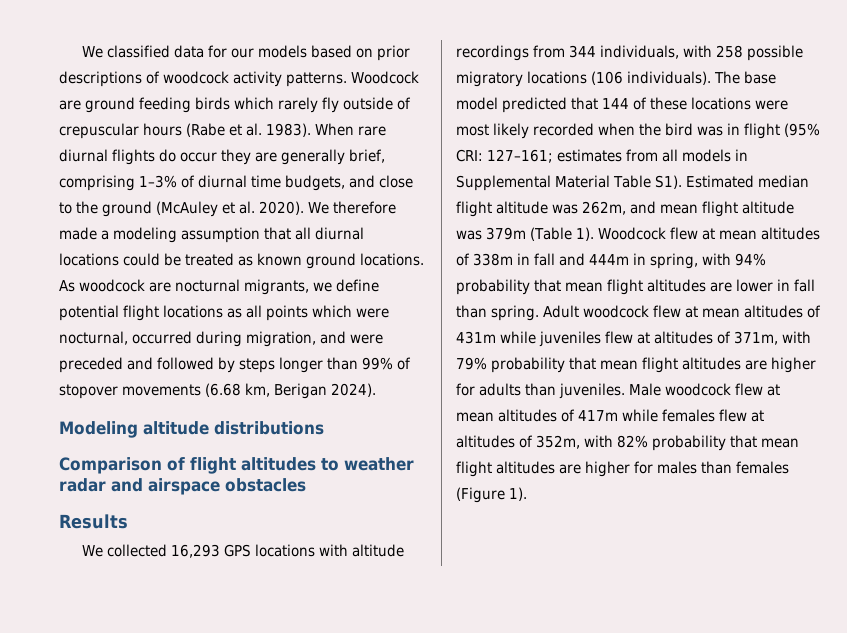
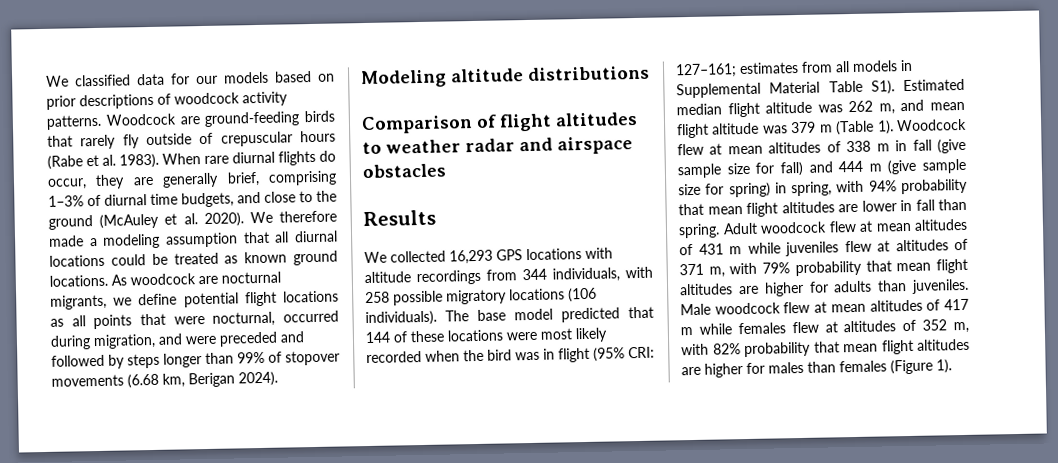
[85,97,275,113] ground feeding birds which -> [204,110,335,127] [47,135,73,147] ground-feeding birds that
[180,152,218,162] occur -> [47,178,87,190] occur,
[312,305,353,318] which -> [140,313,166,326] that
[582,201,627,215] 262m, -> [848,100,895,115] 262 m,
[486,227,527,240] 379m -> [791,121,833,134] 379 m
[473,253,630,266] 338m in fall and 444m -> [846,138,966,154] [677,158,966,179] [678,182,771,198] 338 m in fall (give sample size for fall) and 444 m (give sample size for spring)
[456,331,496,344] 431m -> [698,243,742,255] 431 m
[734,331,779,345] 371m, -> [679,263,725,278] 371 m,
[578,410,619,421] 417m -> [944,298,969,311] [680,326,693,336] 417 m
[536,435,581,449] 352m, -> [922,319,969,334] 352 m,

